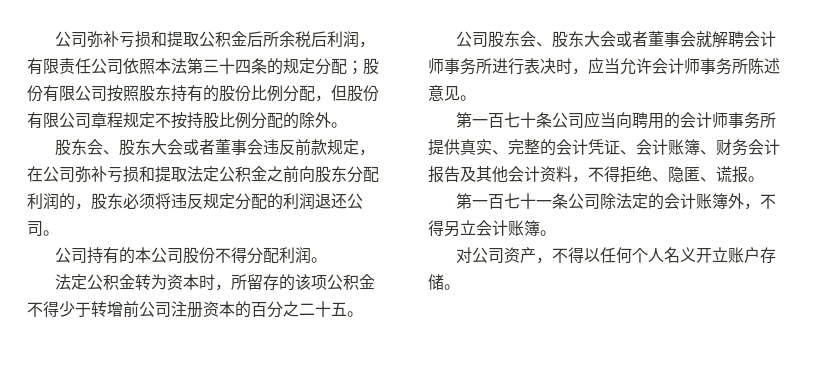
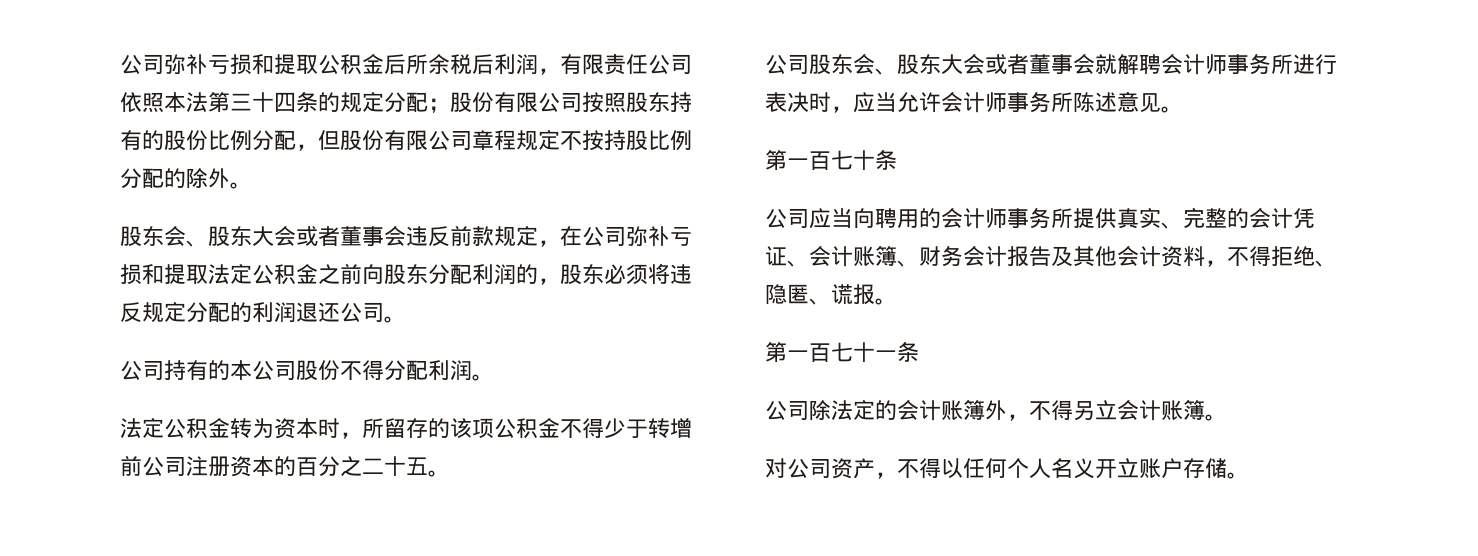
(553, 120) none -> (897, 160) //
(569, 201) none -> (919, 352) //

